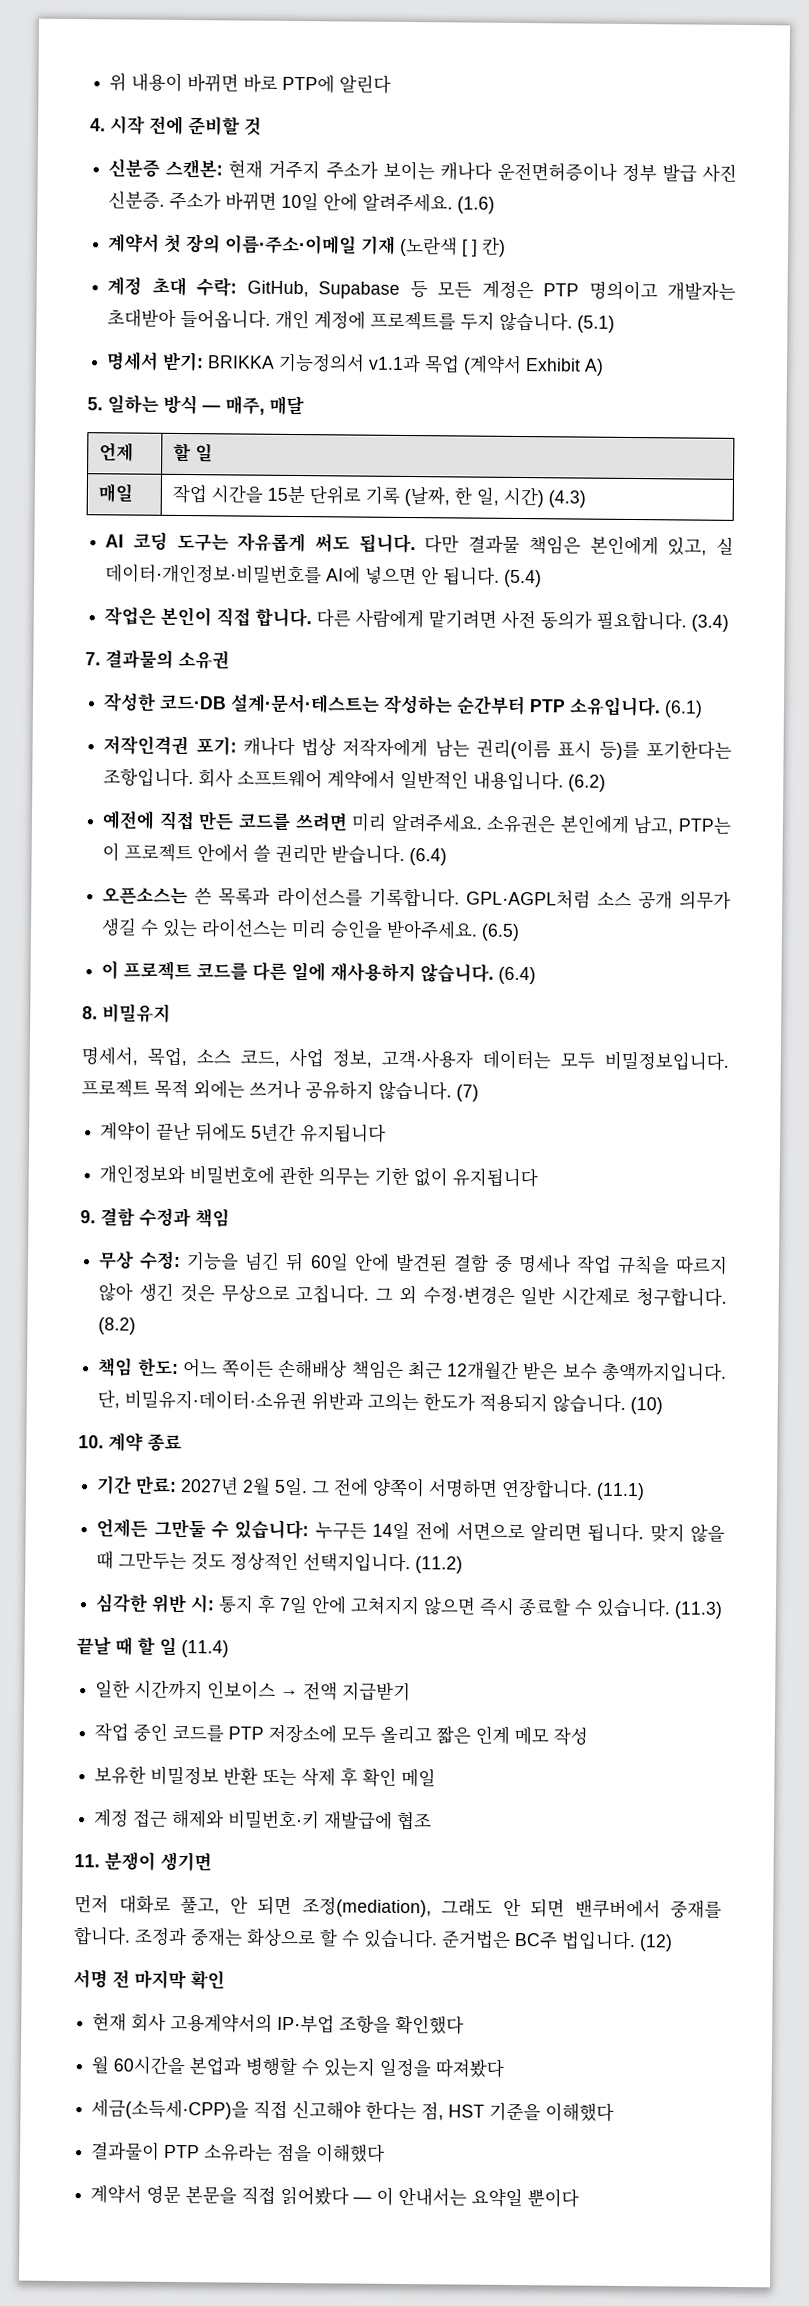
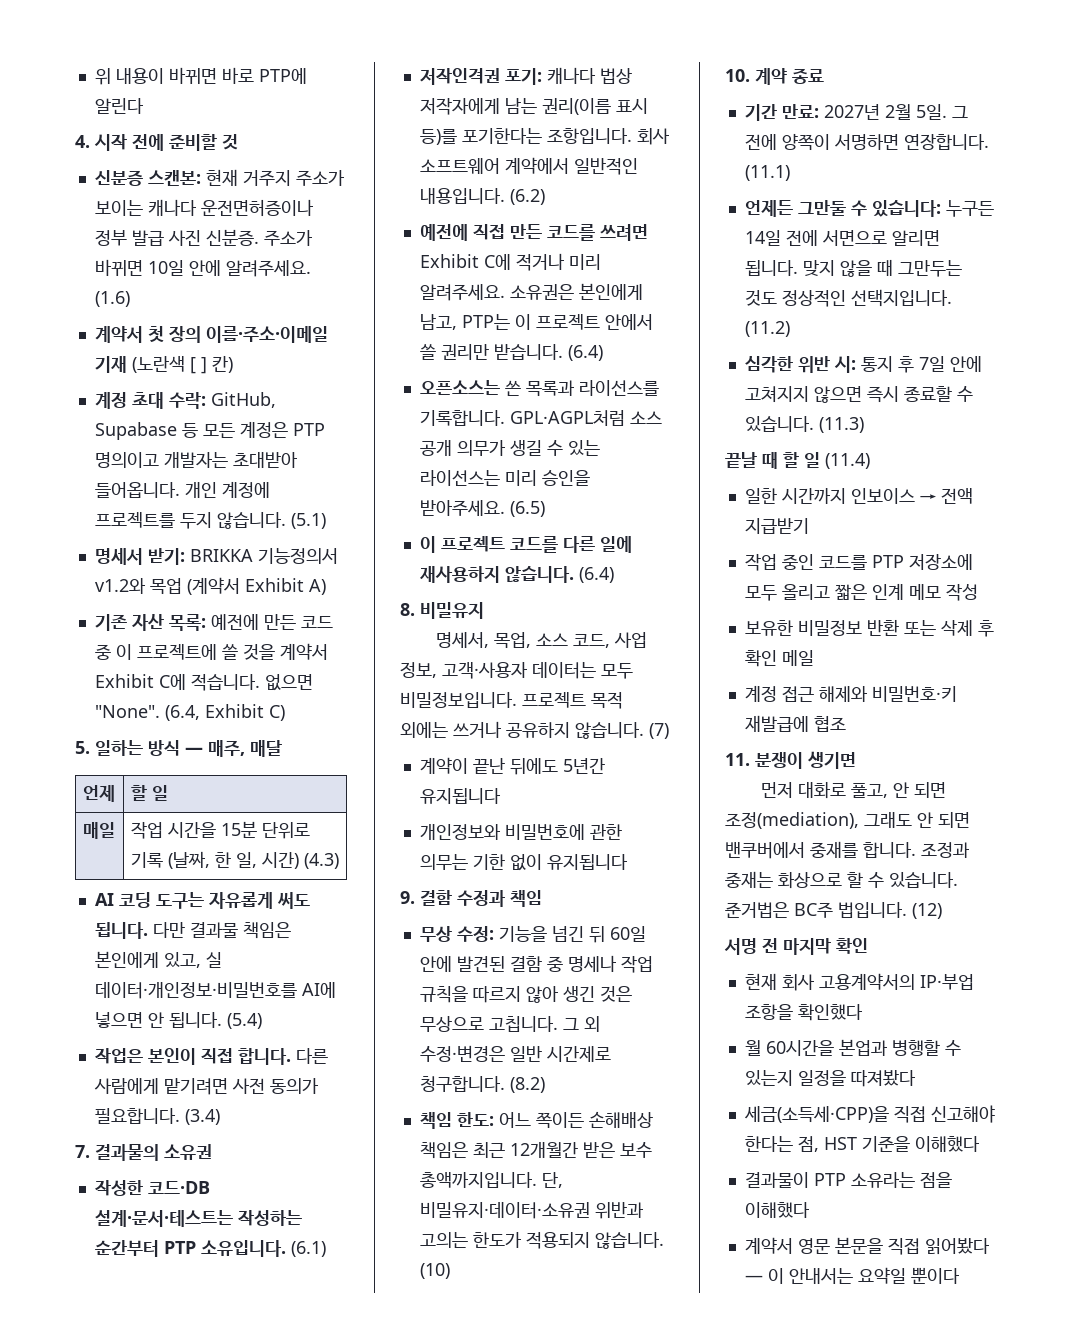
[368,354,422,374] v1.1과 -> [94,578,146,594] v1.2와
(605, 367) none -> [94,614,333,631] [94,643,328,660] [94,674,313,691] [94,704,285,721] // 기존 자산 목록: 예전에 만든 코드 중 이 프로젝트에 쓸 것을 계약서 Exhibit C에 적습니다. 없으면 "None". (6.4, Exhibit C)
(348, 822) none -> [419,253,565,271] Exhibit C에 적거나

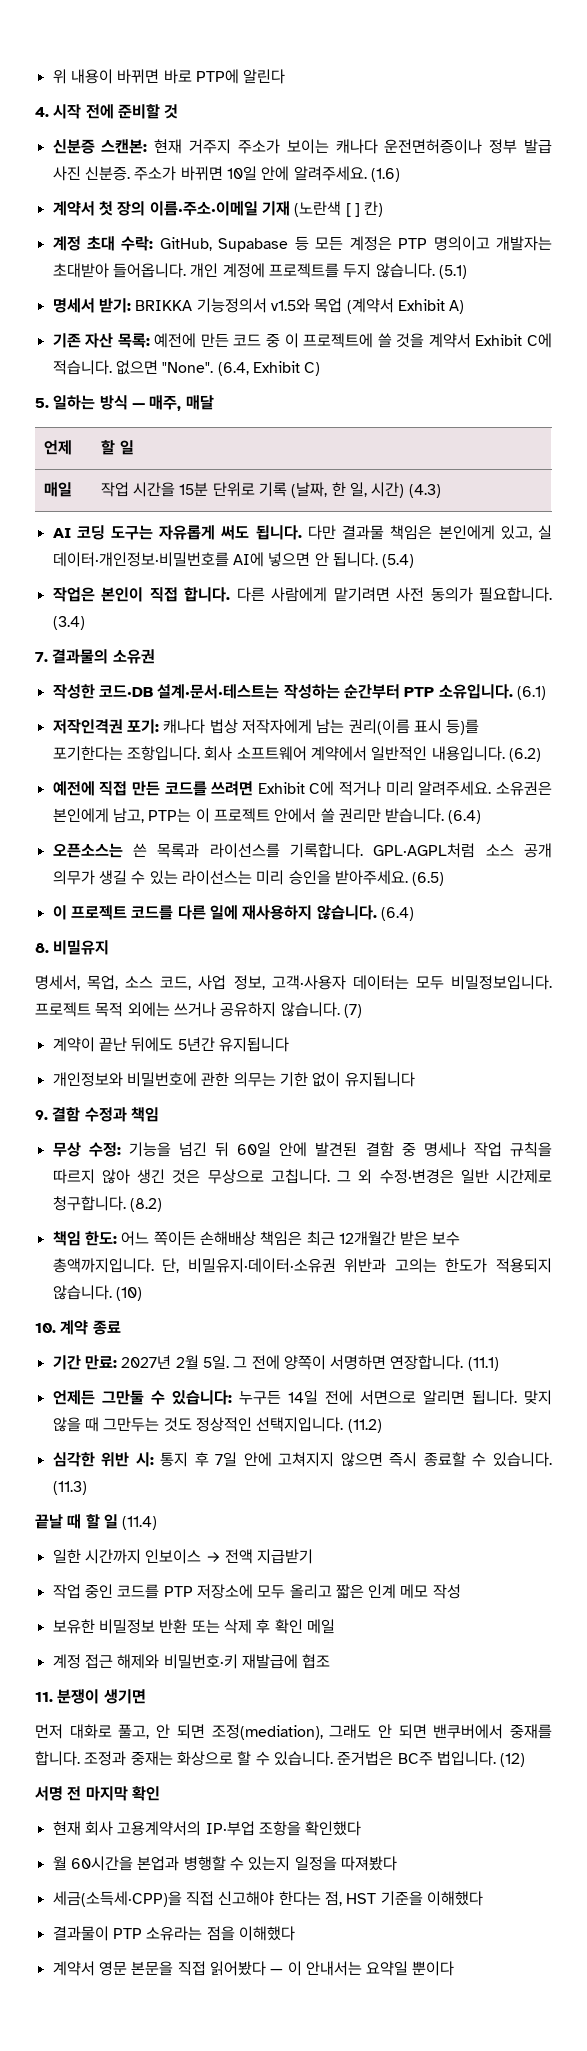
[94,578,146,594] v1.2와 -> [270,298,310,313] v1.5와

